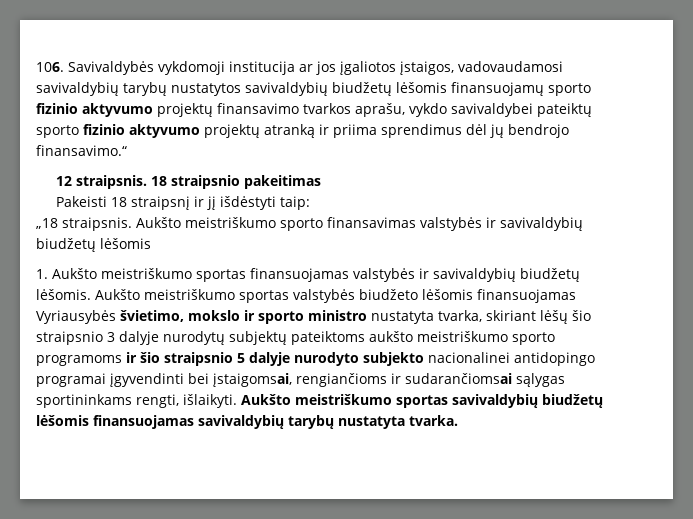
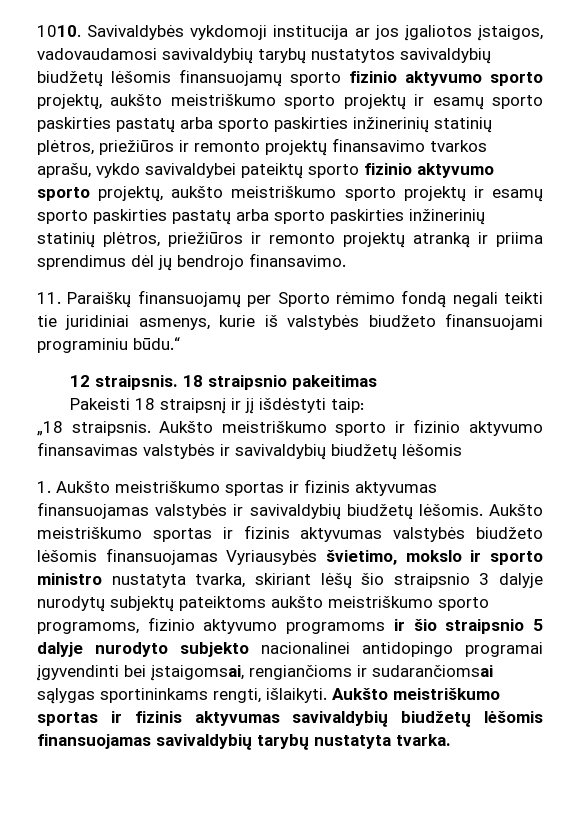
[36,62,64,72] 106. -> [37,25,81,37] 1010.
(153, 110) none -> [490,72,543,86] [37,94,543,110] [37,117,492,133] [37,140,260,155] sporto projektų, aukšto meistriškumo sporto projektų ir esamų sporto paskirties pastatų arba sporto paskirties inžinerinių statinių plėtros, priežiūros ir remonto
(200, 131) none -> [37,186,544,202] [37,209,485,225] [37,232,335,248] sporto projektų, aukšto meistriškumo sporto projektų ir esamų sporto paskirties pastatų arba sporto paskirties inžinerinių statinių plėtros, priežiūros ir remonto
[36,145,127,156] finansavimo.“ -> [249,253,346,267] [37,290,543,308] [37,313,543,330] [37,337,180,353] finansavimo. // 11. Paraiškų finansuojamų per Sporto rėmimo fondą negali teikti tie juridiniai asmenys, kurie iš valstybės biudžeto finansuojami programiniu būdu.“
(323, 224) none -> [394,419,543,436] ir fizinio aktyvumo
(246, 275) none -> [289,479,437,496] ir fizinis aktyvumas
(289, 296) none -> [222,525,383,542] ir fizinis aktyvumas
(555, 338) none -> [37,617,278,634] programoms, fizinio aktyvumo
(448, 401) none -> [110,711,280,726] ir fizinis aktyvumas

